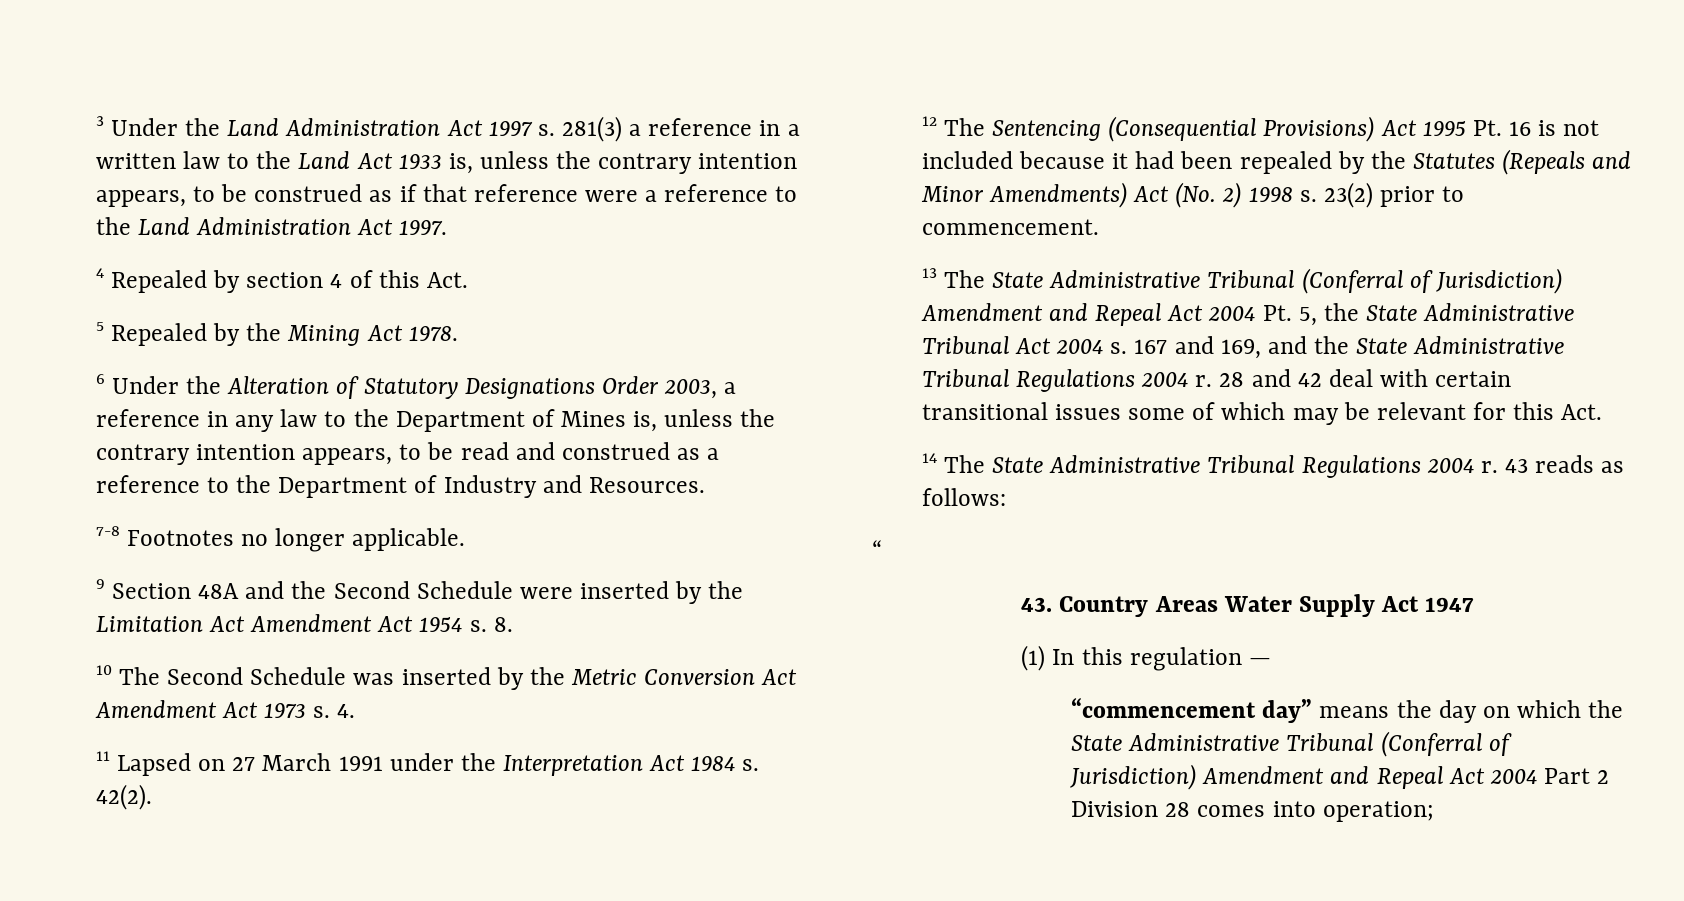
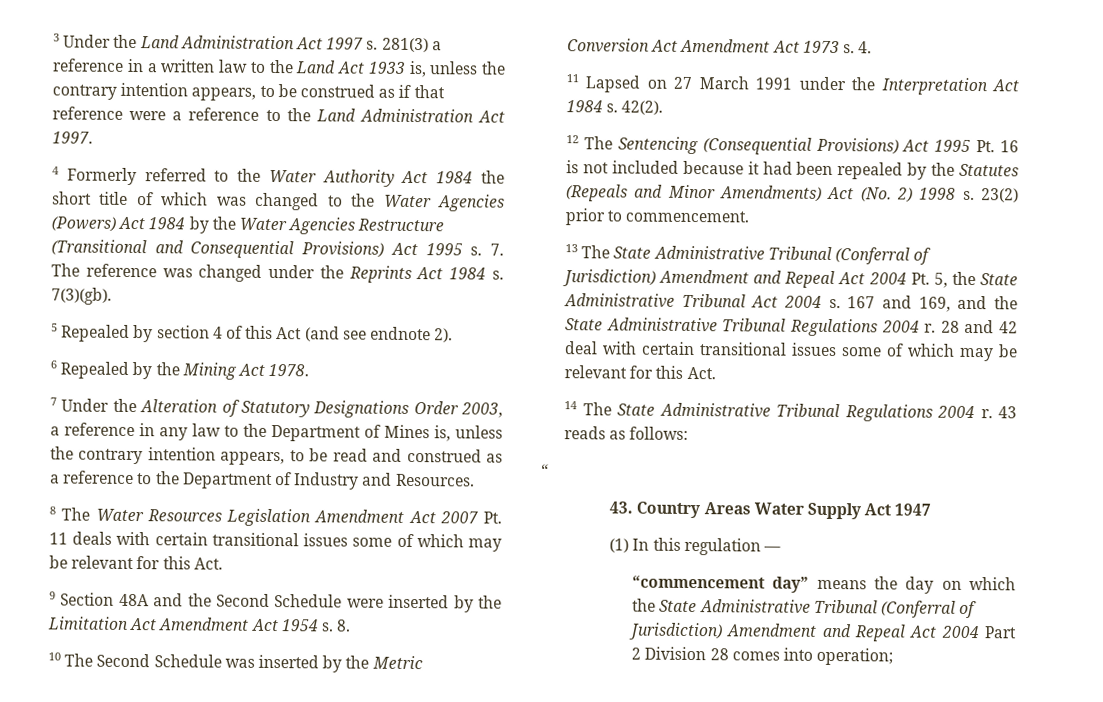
(104, 273) none -> [66,167,505,187] [52,191,506,212] [51,216,445,235] [51,239,505,259] [51,263,504,283] [51,287,113,305] [51,323,59,332] Formerly referred to the Water Authority Act 1984 the short title of which was changed to the Water Agencies (Powers) Act 1984 by the Water Agencies Restructure (Transitional and Consequential Provisions) Act 1995 s. 7. The reference was changed under the Reprints Act 1984 s. 7(3)(gb). // 5
[426,272,468,288] [95,322,104,331] Act. // 5 -> [276,326,454,343] [50,360,58,369] Act (and see endnote 2). // 6
[95,374,105,384] 6 -> [50,397,58,406] 7
[95,526,466,552] 7-8 Footnotes no longer applicable. -> [49,506,502,527] [49,531,502,552] [49,555,223,570] 8 The Water Resources Legislation Amendment Act 2007 Pt. 11 deals with certain transitional issues some of which may be relevant for this Act.

